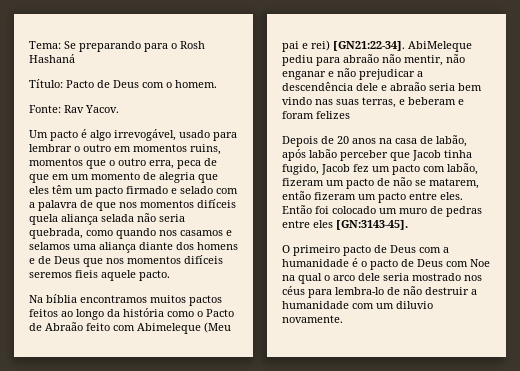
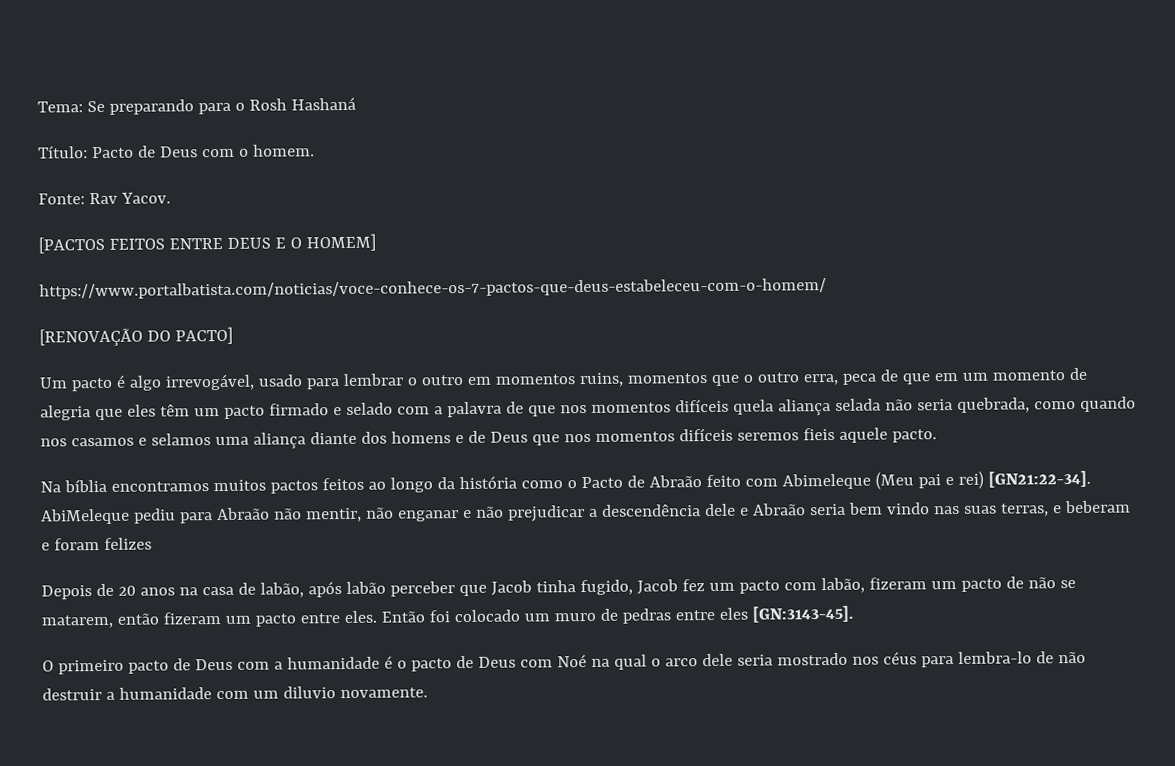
(119, 109) none -> [38,233,376,254] [39,278,827,300] [39,326,233,347] // [PACTOS FEITOS ENTRE DEUS E O HOMEM] // https://www.portalbatista.com/noticias/voce-conhece-os-7-pactos-que-deus-estabeleceu-com-o-homem/ // [RENOVAÇÃO DO PACTO]
[343,54,379,63] abraão -> [216,507,270,521] Abraão
[390,82,426,91] abraão -> [751,503,806,516] Abraão
[470,259,490,267] Noe -> [556,654,587,668] Noé

